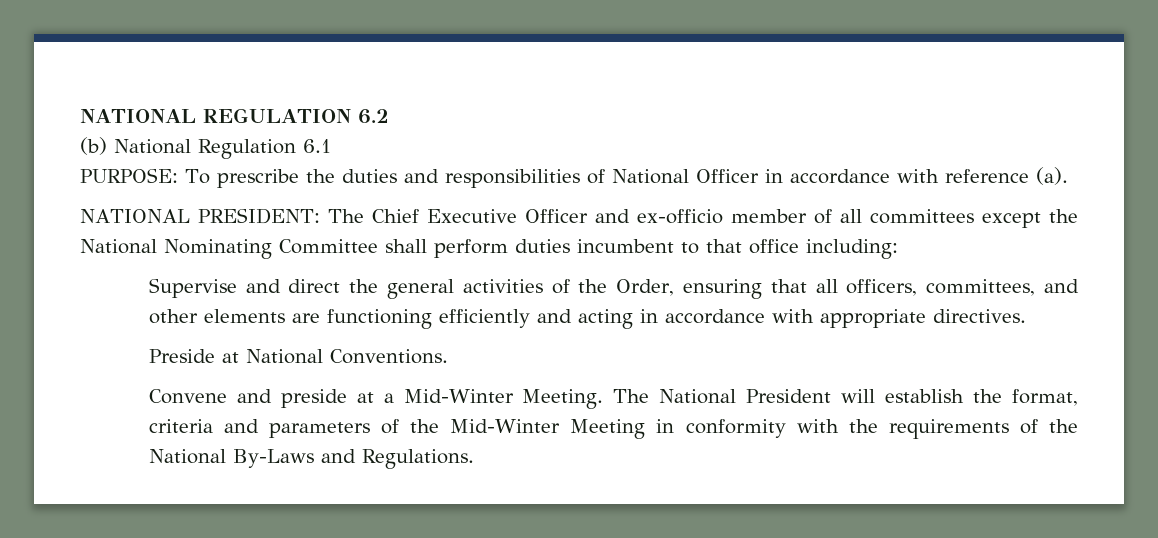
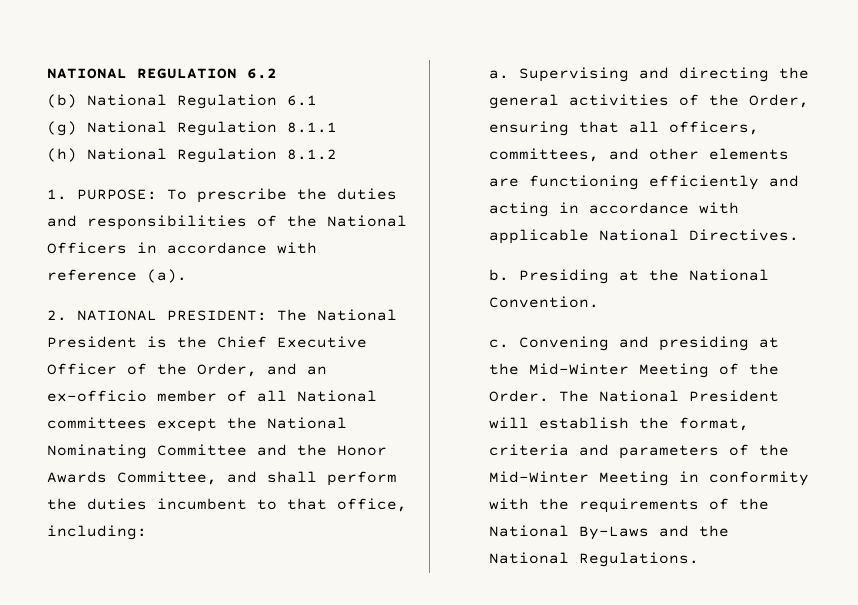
(331, 146) none -> [47,121,337,136] [47,148,337,163] [47,189,67,200] (g) National Regulation 8.1.1 // (h) National Regulation 8.1.2 // 1.
[611,169,759,184] National Officer -> [287,215,407,227] [47,242,127,254] the National Officers
(1068, 176) none -> [47,310,67,321] 2.
[371,209,630,223] Chief Executive Officer and -> [317,309,397,321] [47,336,367,348] [47,363,327,377] National President is the Chief Executive Officer of the Order, and an
(862, 216) none -> [297,390,377,402] National
(378, 246) none -> [257,444,387,456] [47,471,257,485] and the Honor Awards Committee, and
(508, 248) none -> [47,498,77,510] the
[749,239,799,254] office -> [337,498,407,512] office,
[148,278,341,298] Supervise and direct -> [488,67,769,82] a. Supervising and directing
[819,309,1026,328] [148,349,448,364] [148,389,604,409] appropriate directives. // Preside at National Conventions. // Convene and preside at a Mid-Winter Meeting. -> [488,229,799,244] [488,269,769,284] [488,296,599,308] [488,336,779,351] [488,363,779,378] [488,390,549,402] applicable National Directives. // b. Presiding at the National Convention. // c. Convening and presiding at the Mid-Winter Meeting of the Order.
(356, 456) none -> [698,525,729,537] [488,552,569,564] the National

